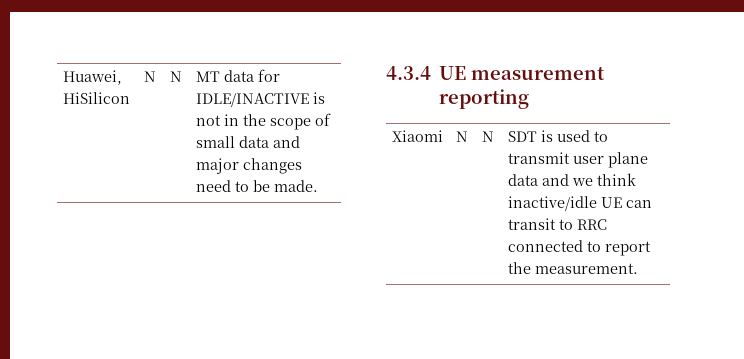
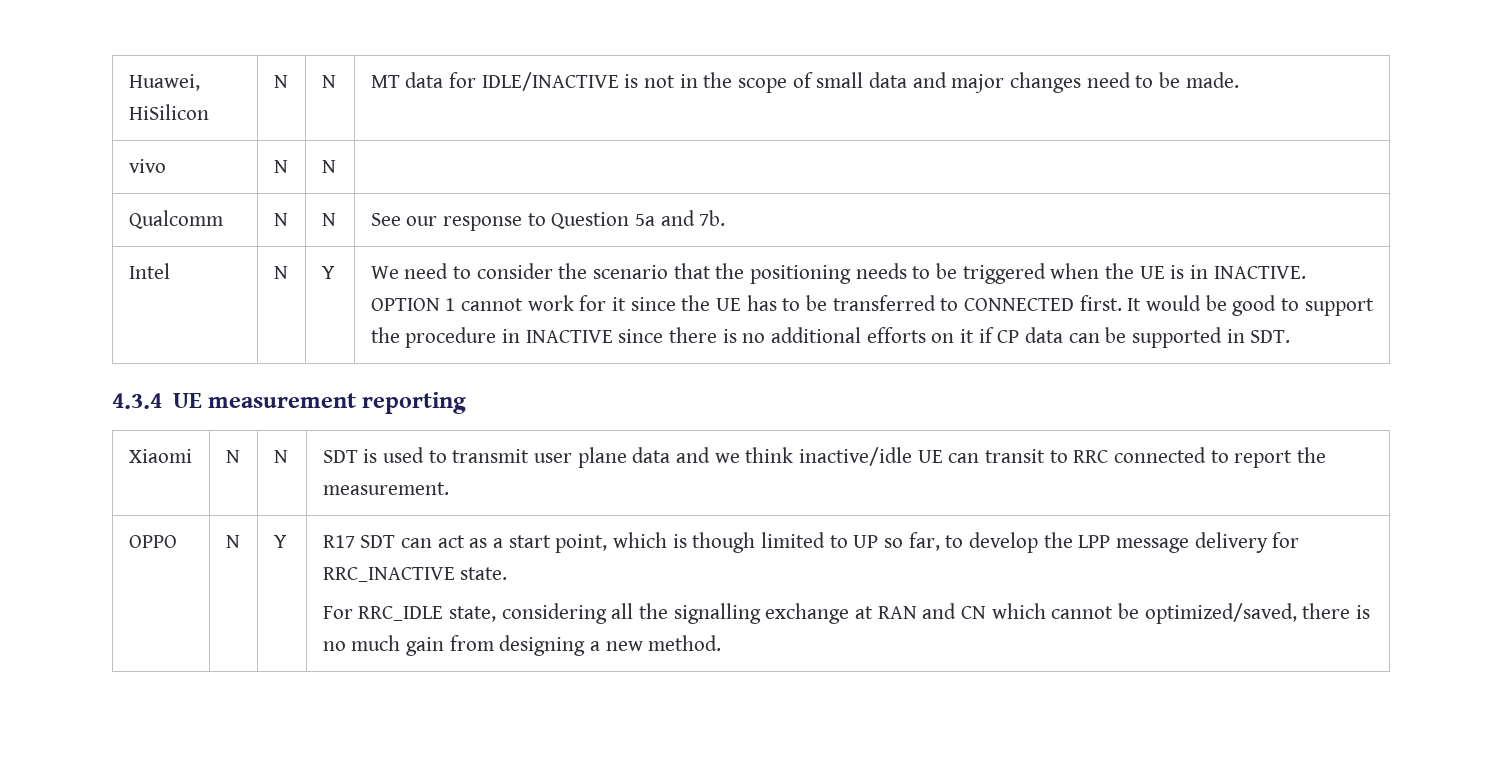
(319, 186) none -> [128,159,166,173] [273,160,288,173] [321,160,336,173] [128,210,223,229] [273,213,288,226] [321,213,336,226] [370,210,726,231] [128,263,170,279] [273,266,288,279] [321,266,335,279] [370,263,1306,284] [370,295,1374,316] [370,327,1291,348] // vivo | N | N | // Qualcomm | N | N | See our response to Question 5a and 7b. // Intel | N | Y | We need to consider the scenario that the positioning needs to be triggered when the UE is in INACTIVE. OPTION 1 cannot work for it since the UE has to be transferred to CONNECTED first. It would be good to support the procedure in INACTIVE since there is no additional efforts on it if CP data can be supported in SDT.
(639, 268) none -> [128,535,177,548] [225,535,240,548] [273,535,287,548] [322,532,1300,553] [322,567,508,582] [322,603,1371,624] [322,635,722,656] // OPPO | N | Y | R17 SDT can act as a start point, which is though limited to UP so far, to develop the LPP message delivery for RRC_INACTIVE state. // For RRC_IDLE state, considering all the signalling exchange at RAN and CN which cannot be optimized/saved, there is no much gain from designing a new method.

